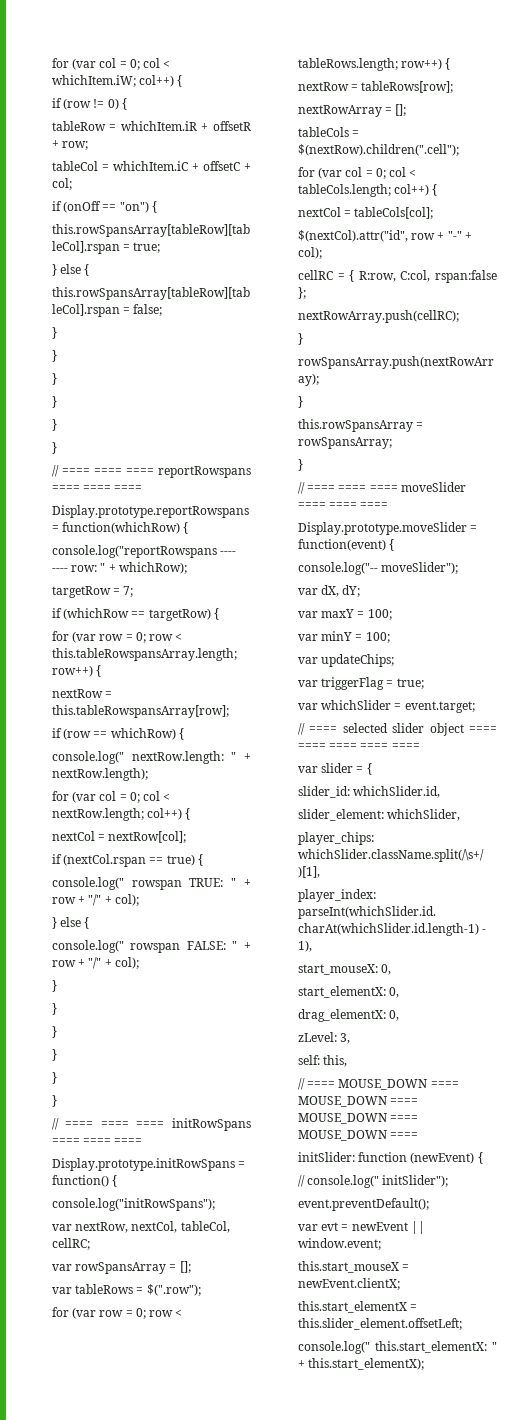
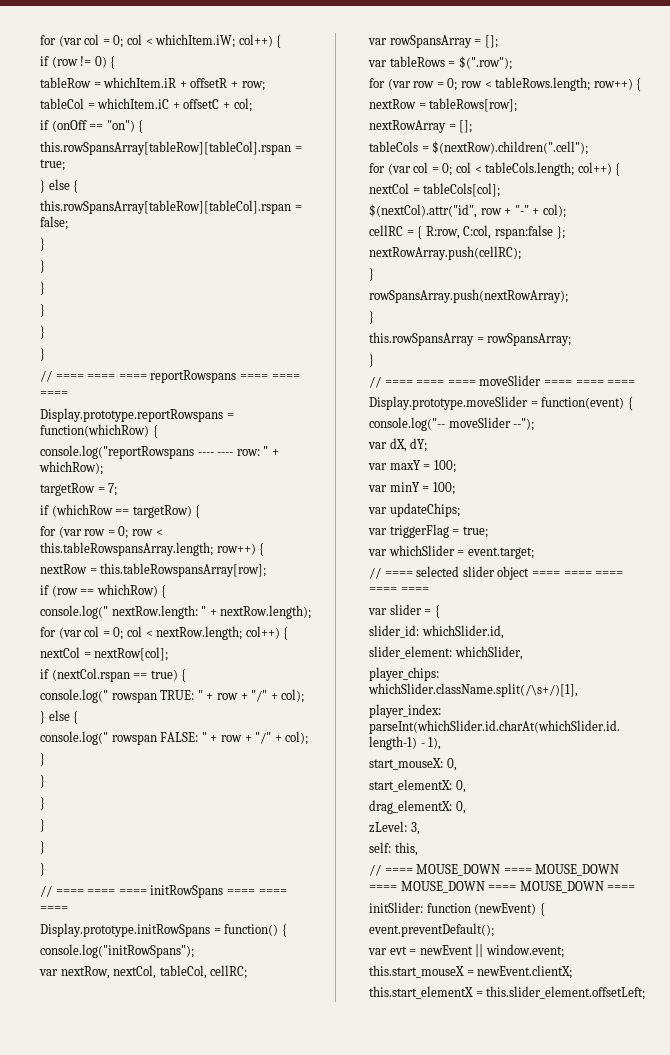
[381,562,459,574] moveSlider"); -> [448,417,535,431] moveSlider --");
[297,1175,449,1188] // // console.log(" initSlider"); -> (545, 909) none
[297,1341,497,1354] [297,1358,425,1370] // console.log(" this.start_elementX: " + this.start_elementX); -> (646, 993) none

